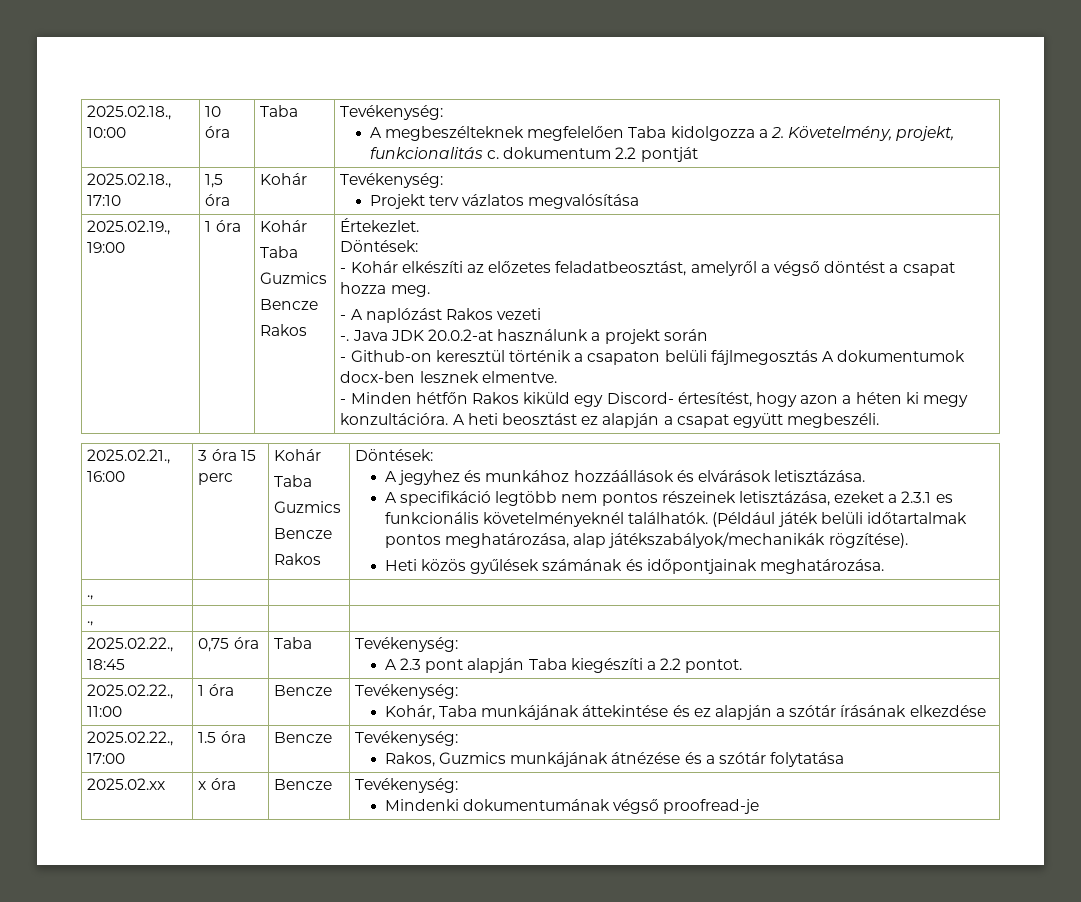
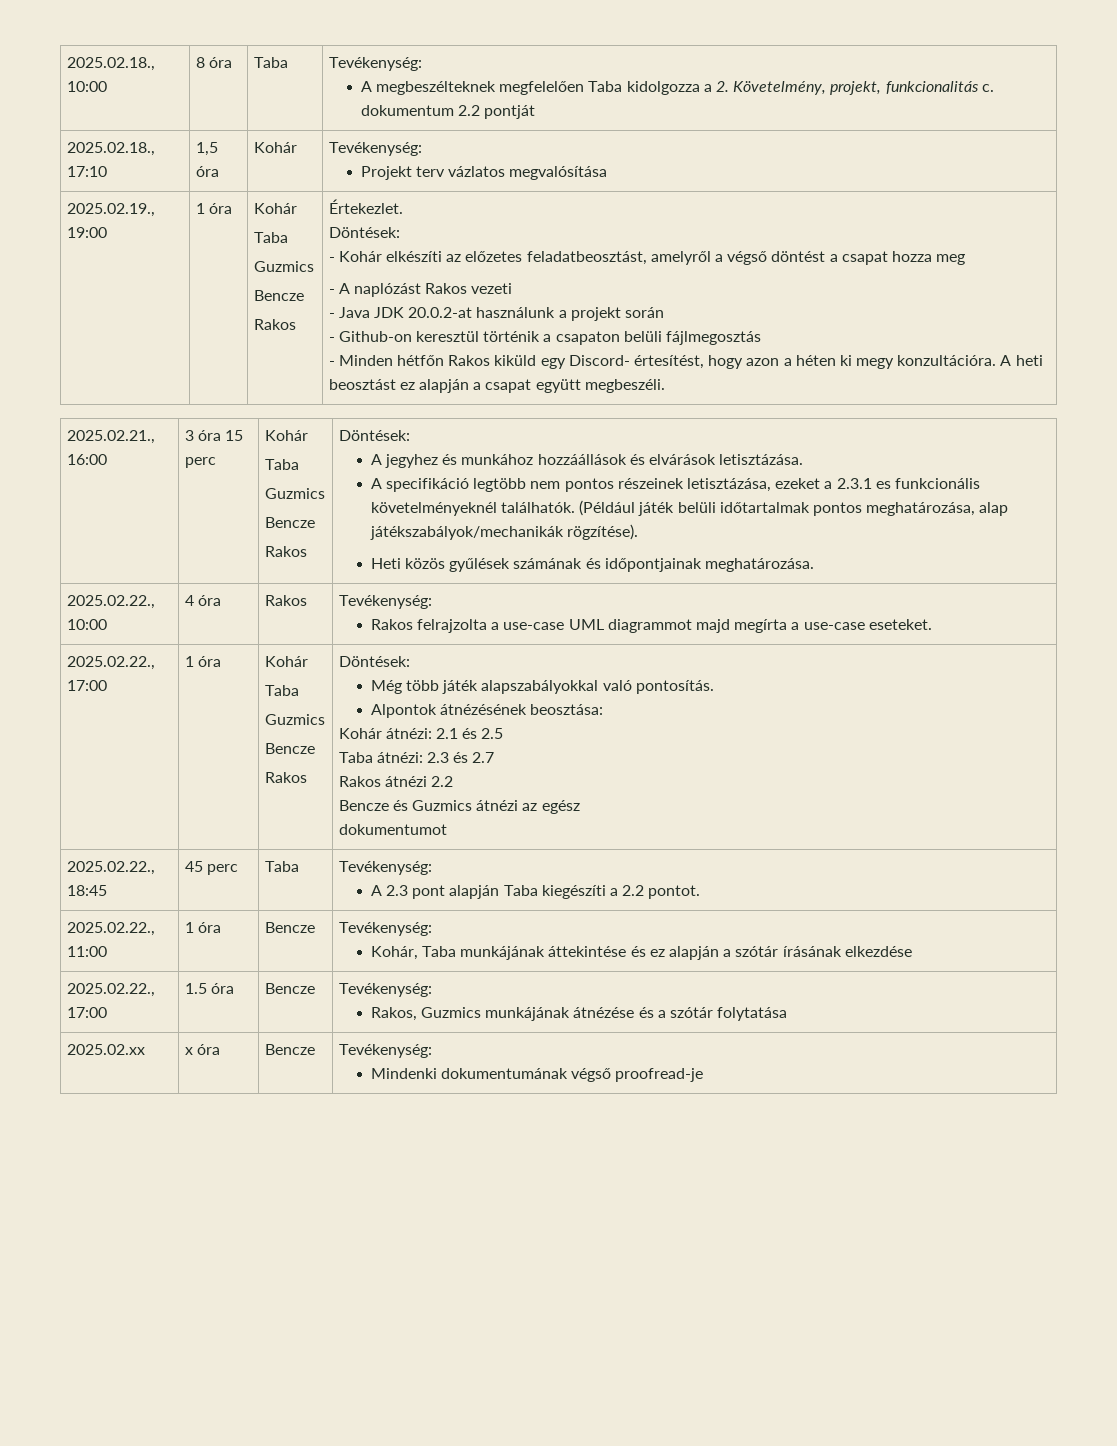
[205,106,222,117] 10 -> [195,57,205,68] 8
[390,285,430,297] meg. -> [936,254,966,265] meg
[340,336,350,341] -. -> [328,313,335,318] -
[821,350,966,362] [340,371,557,383] A dokumentumok docx-ben lesznek elmentve. -> (761, 338) none
[87,595,94,600] [87,621,94,626] ., | | | // ., | | | -> [66,595,155,609] [66,619,107,630] [184,595,221,606] [264,595,307,606] [338,595,432,609] [370,619,932,633] [66,656,155,670] [66,680,107,691] [184,656,221,667] [264,656,308,667] [264,685,299,696] [264,714,325,725] [264,743,315,754] [264,772,307,783] [338,656,410,667] [370,680,714,694] [370,704,604,718] [338,728,504,739] [338,752,495,763] [338,776,454,787] [338,800,580,814] [338,824,447,835] 2025.02.22., 10:00 | 4 óra | Rakos | Tevékenység: // Rakos felrajzolta a use-case UML diagrammot majd megírta a use-case eseteket. // 2025.02.22., 17:00 | 1 óra | Kohár // Taba // Guzmics // Bencze // Rakos | Döntések: // Még több játék alapszabályokkal való pontosítás. // Alpontok átnézésének beosztása: // Kohár átnézi: 2.1 és 2.5 // Taba átnézi: 2.3 és 2.7 // Rakos átnézi 2.2 // Bencze és Guzmics átnézi az egész // dokumentumot
[198,637,259,652] 0,75 óra -> [184,861,238,875] 45 perc

